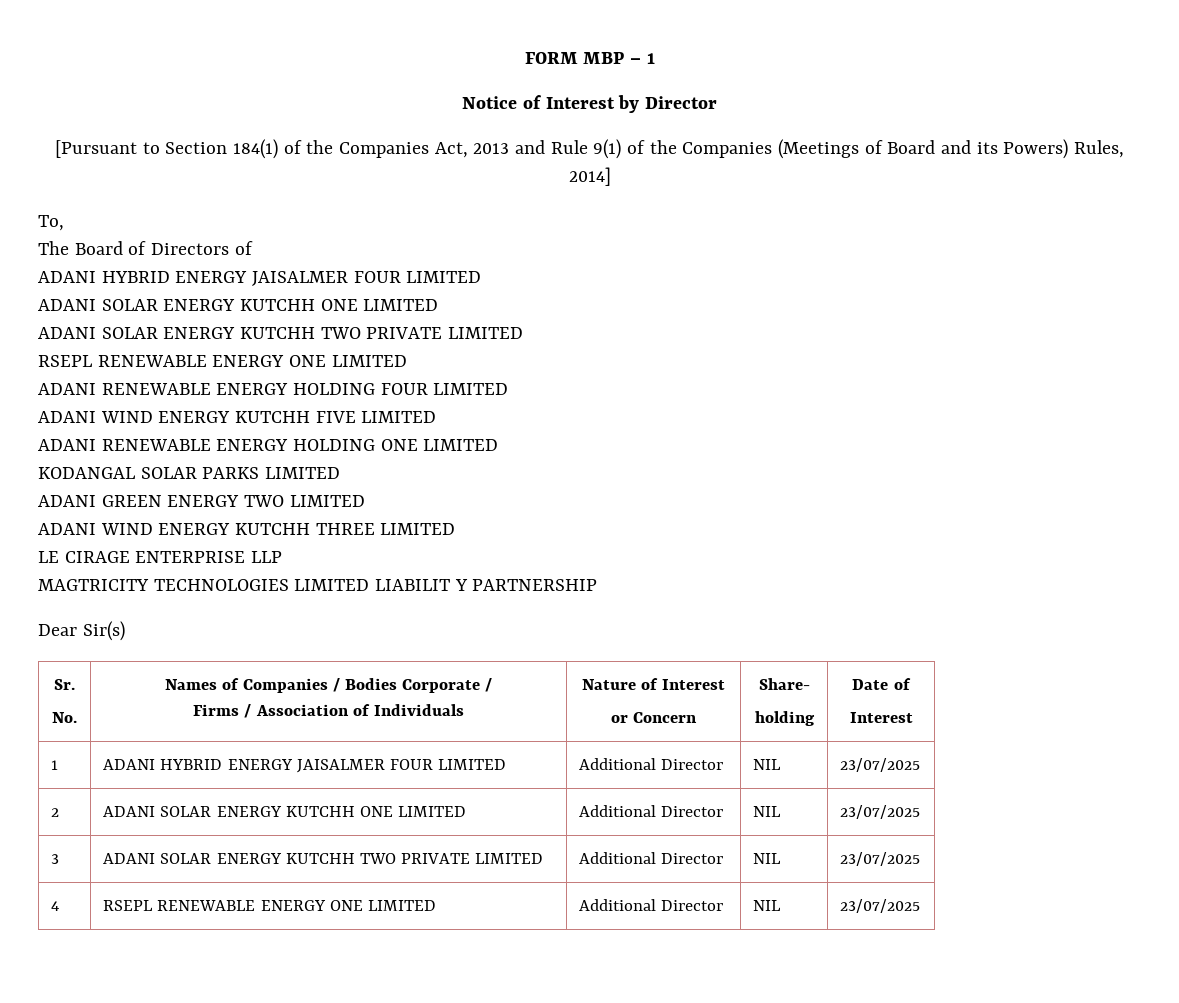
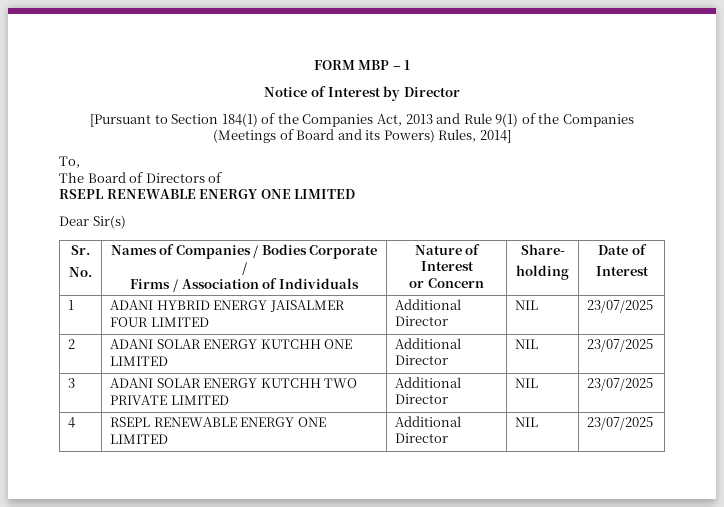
[38,271,482,286] [38,299,439,311] [38,327,524,339] [38,355,407,367] [38,383,509,395] [38,411,437,423] [38,439,499,451] [38,467,341,479] [38,495,365,507] [38,523,456,535] [38,551,283,563] [38,579,598,591] // ADANI HYBRID ENERGY JAISALMER FOUR LIMITED // ADANI SOLAR ENERGY KUTCHH ONE LIMITED // ADANI SOLAR ENERGY KUTCHH TWO PRIVATE LIMITED // RSEPL RENEWABLE ENERGY ONE LIMITED // ADANI RENEWABLE ENERGY HOLDING FOUR LIMITED // ADANI WIND ENERGY KUTCHH FIVE LIMITED // ADANI RENEWABLE ENERGY HOLDING ONE LIMITED // KODANGAL SOLAR PARKS LIMITED // ADANI GREEN ENERGY TWO LIMITED // ADANI WIND ENERGY KUTCHH THREE LIMITED // LE CIRAGE ENTERPRISE LLP // MAGTRICITY TECHNOLOGIES LIMITED LIABILIT Y PARTNERSHIP -> [59,189,356,199] // RSEPL RENEWABLE ENERGY ONE LIMITED

